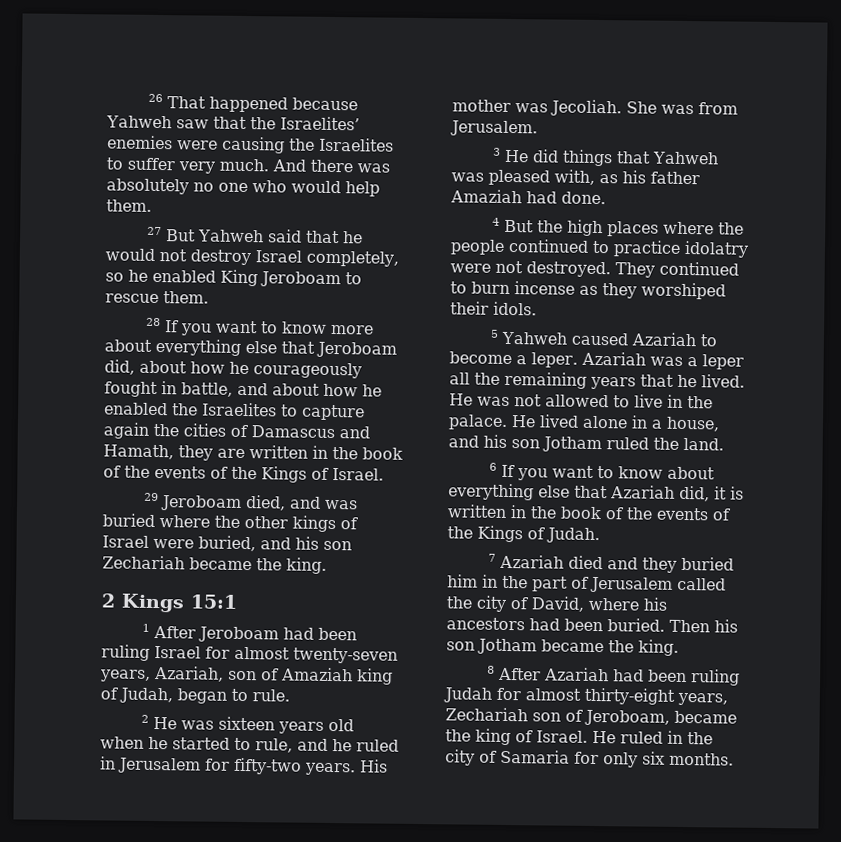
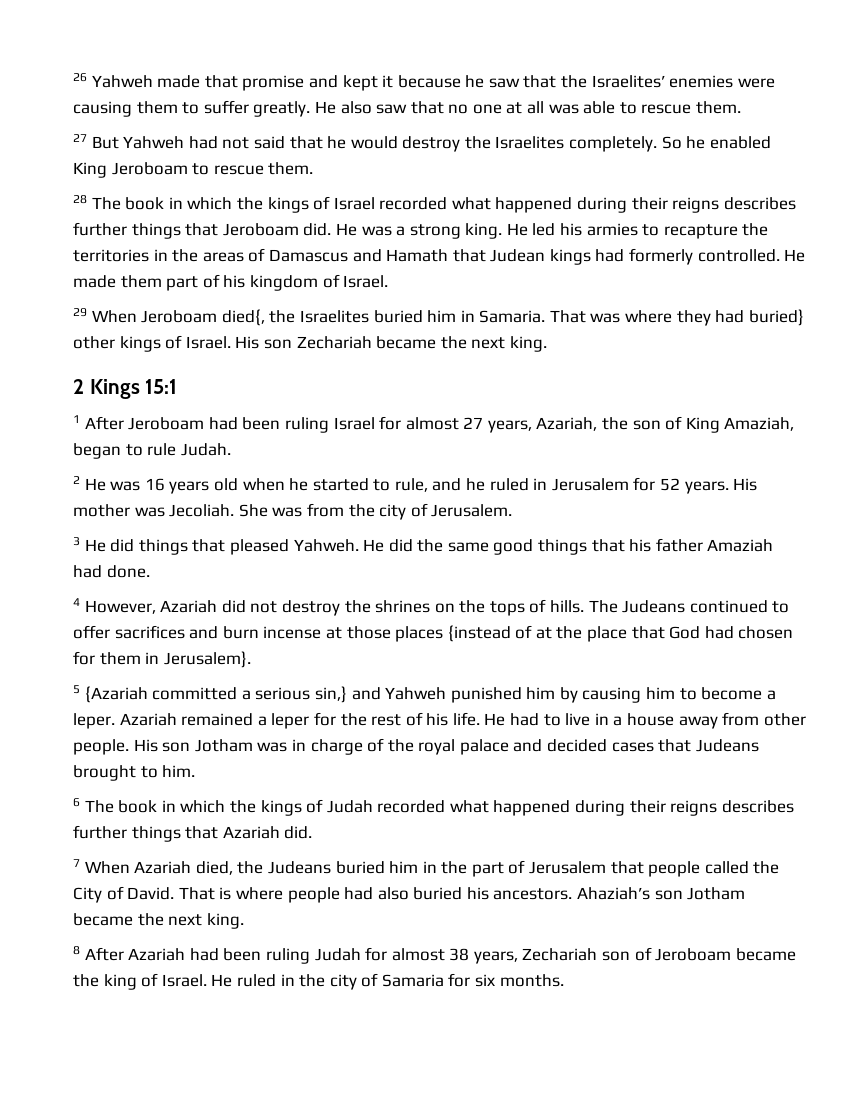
[166,96,358,113] [106,115,172,129] That happened because Yahweh -> [91,75,485,91] Yahweh made that promise and kept it because he
[289,137,394,152] [106,157,390,174] [106,178,380,197] the Israelites to suffer very much. And there was absolutely no one who would help -> [136,100,692,117] them to suffer greatly. He also saw that no one at all was able to rescue
(264, 236) none -> [188,136,250,149] had not
[159,249,399,267] [105,272,124,282] not destroy Israel completely, so -> [402,136,682,152] destroy the Israelites completely. So
[163,320,374,336] [104,338,397,358] [104,359,362,379] [104,381,382,398] [104,402,365,421] [103,422,370,439] [103,444,403,461] [103,465,384,483] [143,492,358,511] [102,513,358,533] [102,535,319,552] If you want to know more about everything else that Jeroboam did, about how he courageously fought in battle, and about how he enabled the Israelites to capture again the cities of Damascus and Hamath, they are written in the book of the events of the Kings of Israel. // 29 Jeroboam died, and was buried where the other kings of Israel were buried, and his -> [91,196,796,213] [73,222,769,239] [73,248,806,265] [73,274,389,291] [73,308,804,326] [73,335,260,352] The book in which the kings of Israel recorded what happened during their reigns describes further things that Jeroboam did. He was a strong king. He led his armies to recapture the territories in the areas of Damascus and Hamath that Judean kings had formerly controlled. He made them part of his kingdom of Israel. // 29 When Jeroboam died{, the Israelites buried him in Samaria. That was where they had buried} other kings of Israel. His
(282, 564) none -> [471,337,506,349] next
[293,647,398,664] twenty-seven -> [463,417,484,429] 27
[228,667,393,685] [100,687,290,704] son of Amaziah king of Judah, began to rule. -> [602,416,795,433] [73,443,231,459] the son of King Amaziah, began to rule Judah.
[217,716,275,731] sixteen -> [144,478,165,491] 16
[233,757,302,775] fifty-two -> [660,478,681,491] 52
(738, 108) none -> [348,503,428,520] the city of
[651,151,719,165] [451,169,618,186] Yahweh was pleased with, as -> [229,539,625,555] pleased Yahweh. He did the same good things that
[503,219,744,237] [450,238,749,258] [450,260,739,278] [450,281,726,300] [450,301,537,316] [489,329,697,347] But the high places where the people continued to practice idolatry were not destroyed. They continued to burn incense as they worshiped their idols. // 5 Yahweh caused Azariah -> [84,599,790,616] [73,625,794,642] [73,651,251,668] [73,685,676,703] However, Azariah did not destroy the shrines on the tops of hills. The Judeans continued to offer sacrifices and burn incense at those places {instead of at the place that God had chosen for them in Jerusalem}. // 5 {Azariah committed a serious sin,} and Yahweh punished him by causing him
[649,356,683,366] was -> [181,713,254,726] remained
[449,371,745,390] [449,393,713,409] [448,414,720,432] [448,434,724,453] [488,462,715,481] [448,483,744,502] [447,504,731,521] [447,525,600,544] [487,553,677,573] all the remaining years that he lived. He was not allowed to live in the palace. He lived alone in a house, and his son Jotham ruled the land. // 6 If you want to know about everything else that Azariah did, it is written in the book of the events of the Kings of Judah. // 7 Azariah died and they -> [313,712,806,729] [73,738,759,755] [73,765,196,781] [73,798,794,816] [73,825,313,842] [73,859,331,875] for the rest of his life. He had to live in a house away from other people. His son Jotham was in charge of the royal palace and decided cases that Judeans brought to him. // 6 The book in which the kings of Judah recorded what happened during their reigns describes further things that Azariah did. // 7 When Azariah died, the Judeans
[677,577,726,591] [446,595,668,612] [446,617,738,633] called the city of David, where his ancestors had been buried. Then his -> [610,861,780,877] [73,886,651,903] that people called the City of David. That is where people had also buried his ancestors. Ahaziah’s
(634, 646) none -> [168,914,203,926] next
[584,687,675,705] thirty-eight -> [449,948,470,961] 38
[584,709,670,726] Jeroboam, -> [655,948,732,961] Jeroboam
[603,752,638,768] only -> (471, 980) none

